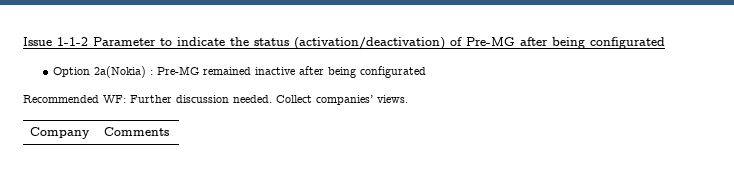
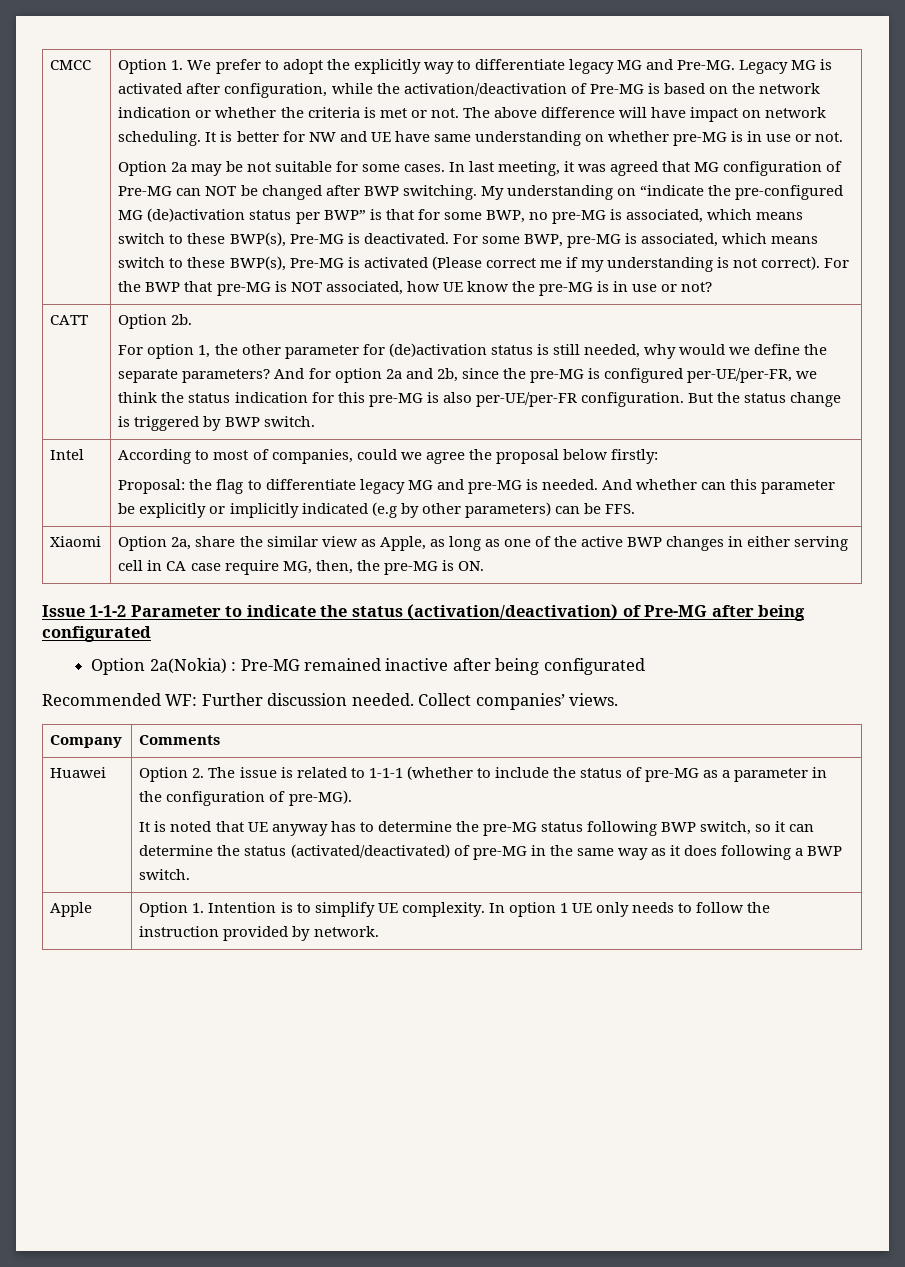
(23, 41) none -> [50,60,92,70] [118,59,833,74] [118,83,820,98] [118,107,827,122] [118,131,844,146] [118,161,843,176] [118,185,844,200] [118,208,804,224] [118,232,819,248] [118,256,850,272] [118,281,713,296] [50,315,89,325] [118,314,193,329] [118,343,828,359] [118,368,818,383] [118,392,842,407] [118,416,315,431] [50,449,85,460] [118,449,658,464] [118,479,836,494] [118,502,635,518] [50,536,102,547] [118,536,849,551] [118,560,484,575] CMCC | Option 1. We prefer to adopt the explicitly way to differentiate legacy MG and Pre-MG. Legacy MG is activated after configuration, while the activation/deactivation of Pre-MG is based on the network indication or whether the criteria is met or not. The above difference will have impact on network scheduling. It is better for NW and UE have same understanding on whether pre-MG is in use or not. // Option 2a may be not suitable for some cases. In last meeting, it was agreed that MG configuration of Pre-MG can NOT be changed after BWP switching. My understanding on “indicate the pre-configured MG (de)activation status per BWP” is that for some BWP, no pre-MG is associated, which means switch to these BWP(s), Pre-MG is deactivated. For some BWP, pre-MG is associated, which means switch to these BWP(s), Pre-MG is activated (Please correct me if my understanding is not correct). For the BWP that pre-MG is NOT associated, how UE know the pre-MG is in use or not? // CATT | Option 2b. // For option 1, the other parameter for (de)activation status is still needed, why would we define the separate parameters? And for option 2a and 2b, since the pre-MG is configured per-UE/per-FR, we think the status indication for this pre-MG is also per-UE/per-FR configuration. But the status change is triggered by BWP switch. // Intel | According to most of companies, could we agree the proposal below firstly: // Proposal: the flag to differentiate legacy MG and pre-MG is needed. And whether can this parameter be explicitly or implicitly indicated (e.g by other parameters) can be FFS. // Xiaomi | Option 2a, share the similar view as Apple, as long as one of the active BWP changes in either serving cell in CA case require MG, then, the pre-MG is ON. //
(170, 131) none -> [50,767,107,778] [139,766,828,782] [139,790,352,806] [139,821,815,836] [139,844,843,860] [139,869,191,880] [50,902,93,917] [139,902,771,917] [139,926,379,941] // Huawei | Option 2. The issue is related to 1-1-1 (whether to include the status of pre-MG as a parameter in the configuration of pre-MG). // It is noted that UE anyway has to determine the pre-MG status following BWP switch, so it can determine the status (activated/deactivated) of pre-MG in the same way as it does following a BWP switch. // Apple | Option 1. Intention is to simplify UE complexity. In option 1 UE only needs to follow the instruction provided by network.

